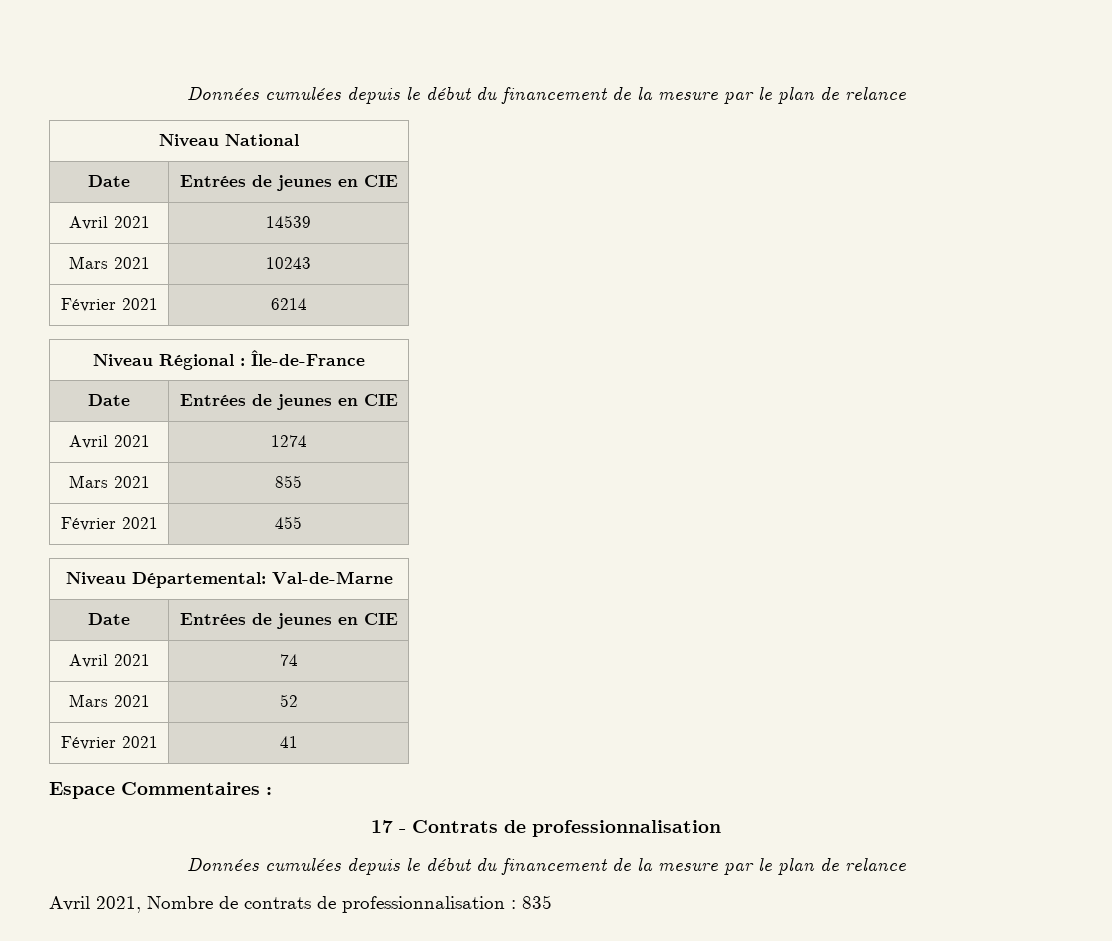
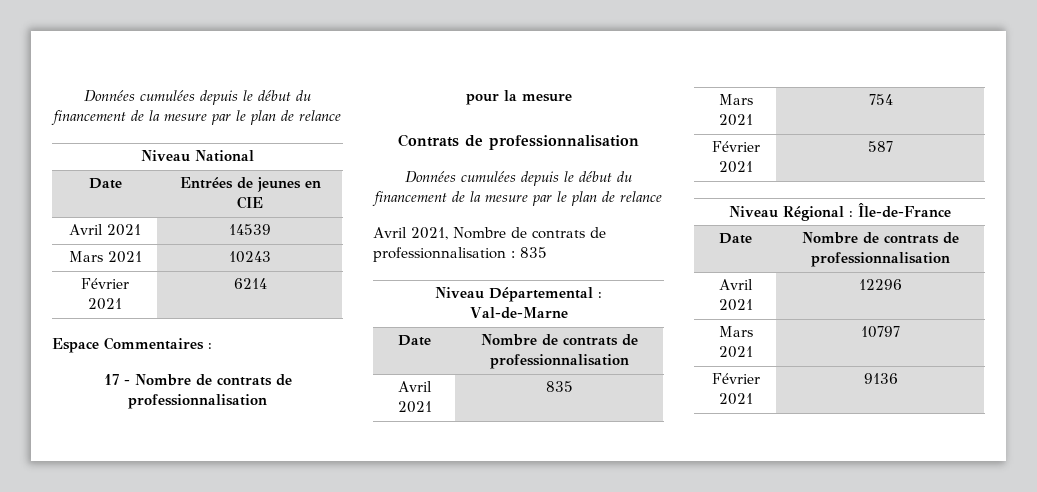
[93,350,365,370] [88,394,130,406] [179,394,398,410] [68,435,150,449] [270,435,307,447] [68,475,150,488] [275,475,302,488] [60,517,158,531] [275,516,302,529] [65,571,393,588] [88,613,130,625] [179,613,398,629] [68,654,150,668] [279,654,298,666] [68,694,150,707] [279,694,298,707] [60,736,158,750] [279,736,298,748] // Niveau Régional : Île-de-France // Date | Entrées de jeunes en CIE // Avril 2021 | 1274 // Mars 2021 | 855 // Février 2021 | 455 // Niveau Départemental: Val-de-Marne // Date | Entrées de jeunes en CIE // Avril 2021 | 74 // Mars 2021 | 52 // Février 2021 | 41 -> (267, 283) none
(406, 831) none -> [134,374,292,386] [128,394,267,409] [465,90,572,105] Nombre de contrats de professionnalisation // pour la mesure //
(552, 902) none -> [435,287,602,302] [469,307,568,319] [398,335,431,346] [481,334,638,346] [490,354,629,369] [398,381,433,392] [397,401,432,413] [546,381,573,392] [718,94,753,105] [718,114,753,126] [868,94,893,105] [711,141,760,152] [718,161,753,173] [868,141,893,152] [728,203,951,221] [719,233,752,244] [802,232,959,244] [811,252,950,267] [719,279,754,290] [718,299,753,311] [859,279,902,290] [718,326,753,337] [718,346,753,358] [861,326,900,338] [711,373,760,384] [718,393,753,405] [863,373,898,384] // Niveau Départemental : Val-de-Marne // Date | Nombre de contrats de professionnalisation // Avril 2021 | 835 // Mars 2021 | 754 // Février 2021 | 587 // Niveau Régional : Île-de-France // Date | Nombre de contrats de professionnalisation // Avril 2021 | 12296 // Mars 2021 | 10797 // Février 2021 | 9136

